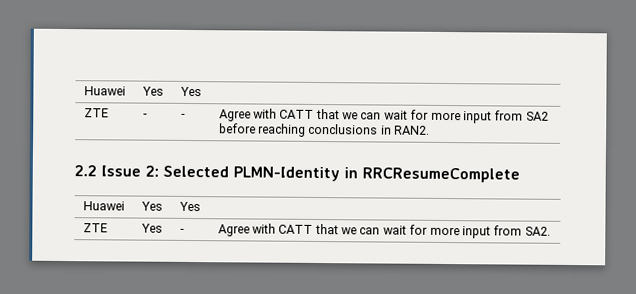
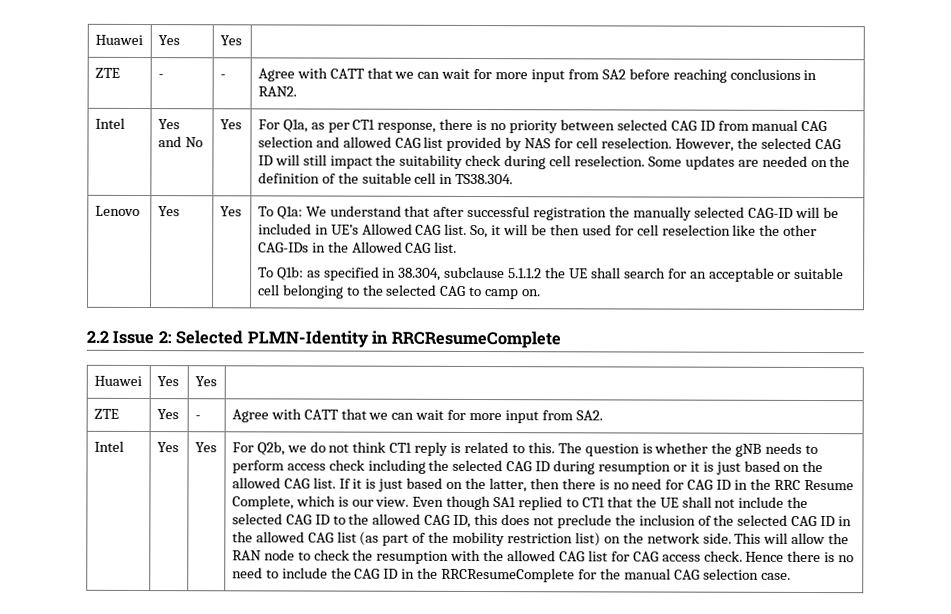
(431, 130) none -> [94,117,125,129] [157,119,180,130] [157,136,203,148] [219,119,242,130] [257,118,828,134] [257,136,841,152] [257,154,851,170] [257,172,514,185] [94,205,140,217] [157,206,180,217] [219,206,242,217] [257,205,839,221] [257,223,818,239] [257,241,458,253] [257,266,845,282] [257,284,542,300] // Intel | Yes and No | Yes | For Q1a, as per CT1 response, there is no priority between selected CAG ID from manual CAG selection and allowed CAG list provided by NAS for cell reselection. However, the selected CAG ID will still impact the suitability check during cell reselection. Some updates are needed on the definition of the suitable cell in TS38.304. // Lenovo | Yes | Yes | To Q1a: We understand that after successful registration the manually selected CAG-ID will be included in UE’s Allowed CAG list. So, it will be then used for cell reselection like the other CAG-IDs in the Allowed CAG list. // To Q1b: as specified in 38.304, subclause 5.1.1.2 the UE shall search for an acceptable or suitable cell belonging to the selected CAG to camp on.
(551, 231) none -> [93,440,124,452] [156,442,179,453] [194,442,217,453] [231,441,819,457] [231,459,824,475] [231,477,854,493] [231,495,809,511] [231,513,853,529] [231,531,850,547] [231,549,855,564] [231,567,791,583] // Intel | Yes | Yes | For Q2b, we do not think CT1 reply is related to this. The question is whether the gNB needs to perform access check including the selected CAG ID during resumption or it is just based on the allowed CAG list. If it is just based on the latter, then there is no need for CAG ID in the RRC Resume Complete, which is our view. Even though SA1 replied to CT1 that the UE shall not include the selected CAG ID to the allowed CAG ID, this does not preclude the inclusion of the selected CAG ID in the allowed CAG list (as part of the mobility restriction list) on the network side. This will allow the RAN node to check the resumption with the allowed CAG list for CAG access check. Hence there is no need to include the CAG ID in the RRCResumeComplete for the manual CAG selection case.

